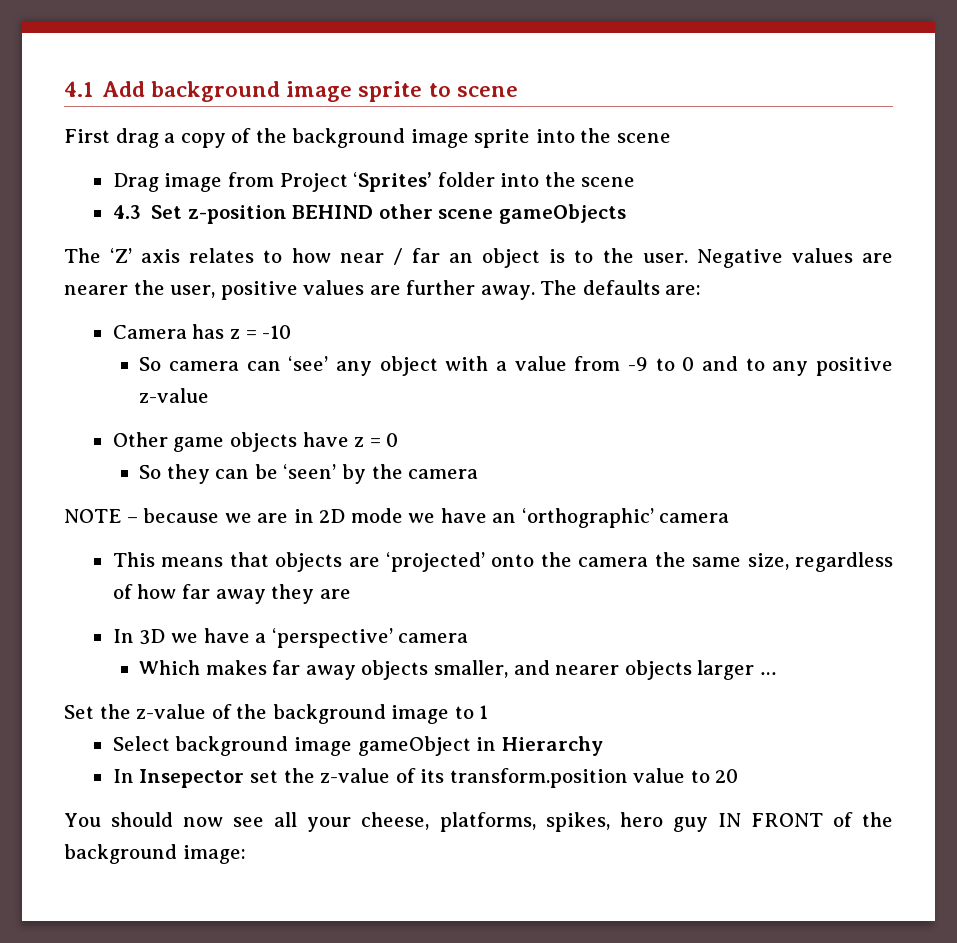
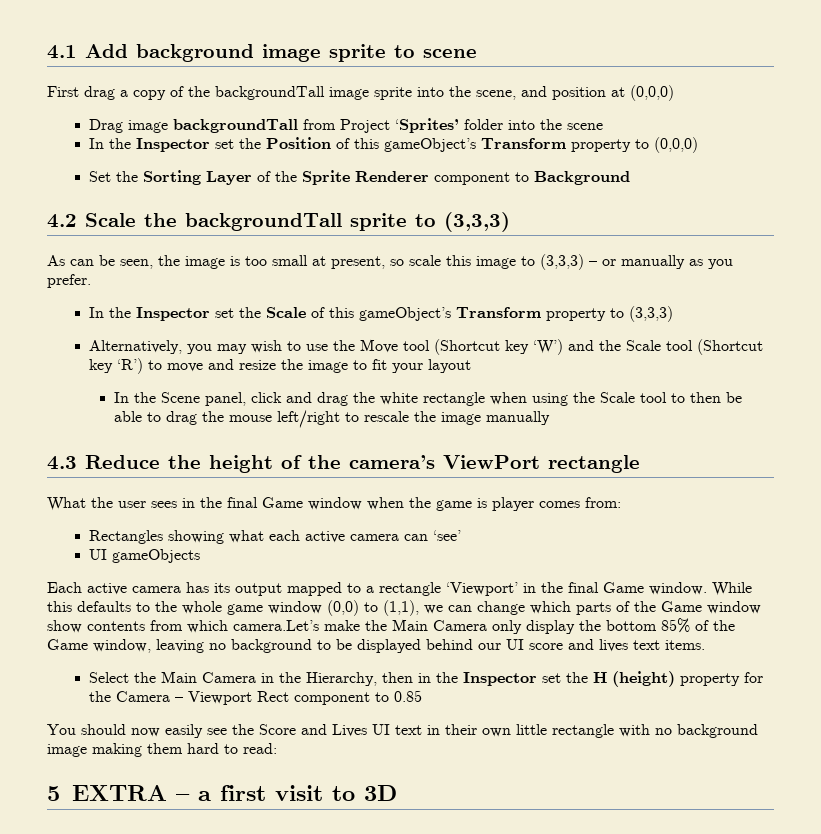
[292,128,406,148] background -> [215,86,325,100] backgroundTall
[616,133,671,143] scene -> [476,85,674,101] scene, and position at (0,0,0)
(223, 182) none -> [173,119,299,133] backgroundTall
[112,204,626,224] [64,248,894,268] [64,280,702,300] [112,324,292,339] [139,356,893,376] [139,388,210,403] [112,432,399,452] [139,464,479,484] [64,508,730,528] [112,552,893,572] [112,584,351,604] [112,628,469,648] [139,660,777,680] [64,704,489,724] [112,736,603,756] [112,768,739,788] [64,812,893,832] [64,844,246,864] 4.3 Set z-position BEHIND other scene gameObjects // The ‘Z’ axis relates to how near / far an object is to the user. Negative values are nearer the user, positive values are further away. The defaults are: // Camera has z = -10 // So camera can ‘see’ any object with a value from -9 to 0 and to any positive z-value // Other game objects have z = 0 // So they can be ‘seen’ by the camera // NOTE – because we are in 2D mode we have an ‘orthographic’ camera // This means that objects are ‘projected’ onto the camera the same size, regardless of how far away they are // In 3D we have a ‘perspective’ camera // Which makes far away objects smaller, and nearer objects larger … // Set the z-value of the background image to 1 // Select background image gameObject in Hierarchy // In Insepector set the z-value of its transform.position value to 20 // You should now see all your cheese, platforms, spikes, hero guy IN FRONT of the background image: -> [89,137,699,153] [89,170,631,185] [47,212,510,232] [47,254,733,270] [47,274,91,288] [89,306,674,322] [89,339,764,355] [89,358,472,374] [114,392,743,406] [114,410,551,428] [47,455,640,473] [47,497,621,511] [89,530,462,544] [89,549,201,563] [47,582,752,596] [47,600,761,616] [47,618,735,634] [47,639,705,653] [89,671,764,687] [89,690,423,705] [47,724,758,738] [47,743,277,757] [47,785,397,801] In the Inspector set the Position of this gameObject’s Transform property to (0,0,0) // Set the Sorting Layer of the Sprite Renderer component to Background // 4.2 Scale the backgroundTall sprite to (3,3,3) // As can be seen, the image is too small at present, so scale this image to (3,3,3) – or manually as you prefer. // In the Inspector set the Scale of this gameObject’s Transform property to (3,3,3) // Alternatively, you may wish to use the Move tool (Shortcut key ‘W’) and the Scale tool (Shortcut key ‘R’) to move and resize the image to fit your layout // In the Scene panel, click and drag the white rectangle when using the Scale tool to then be able to drag the mouse left/right to rescale the image manually // 4.3 Reduce the height of the camera’s ViewPort rectangle // What the user sees in the final Game window when the game is player comes from: // Rectangles showing what each active camera can ‘see’ // UI gameObjects // Each active camera has its output mapped to a rectangle ‘Viewport’ in the final Game window. While this defaults to the whole game window (0,0) to (1,1), we can change which parts of the Game window show contents from which camera.Let’s make the Main Camera only display the bottom 85% of the Game window, leaving no background to be displayed behind our UI score and lives text items. // Select the Main Camera in the Hierarchy, then in the Inspector set the H (height) property for the Camera – Viewport Rect component to 0.85 // You should now easily see the Score and Lives UI text in their own little rectangle with no background image making them hard to read: // 5 EXTRA – a first visit to 3D

